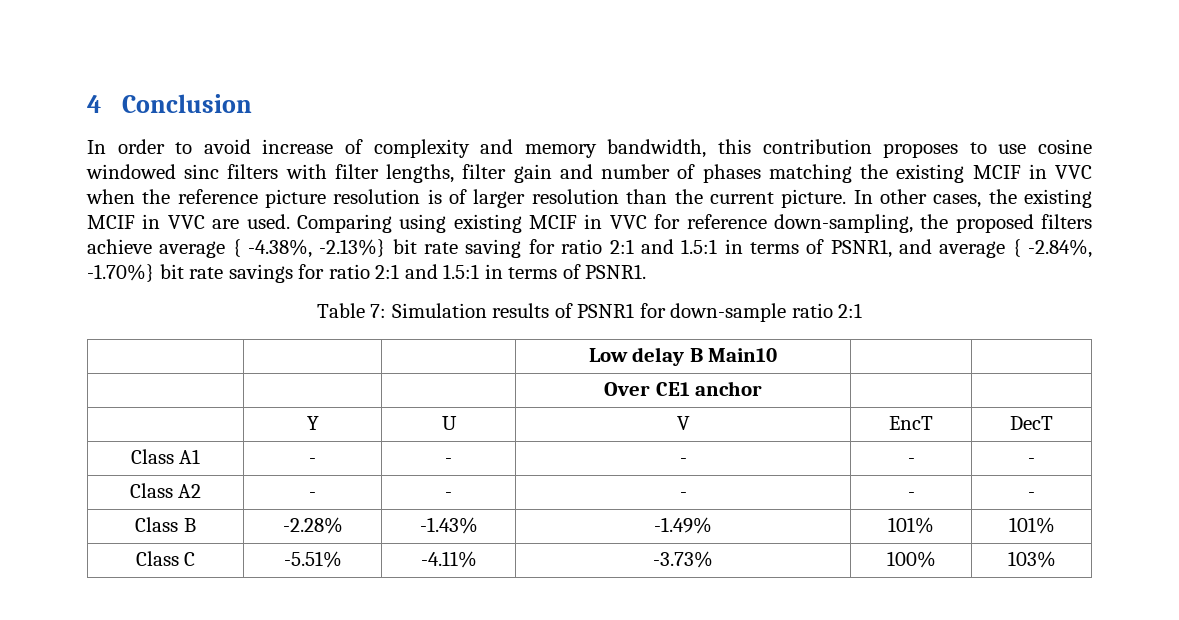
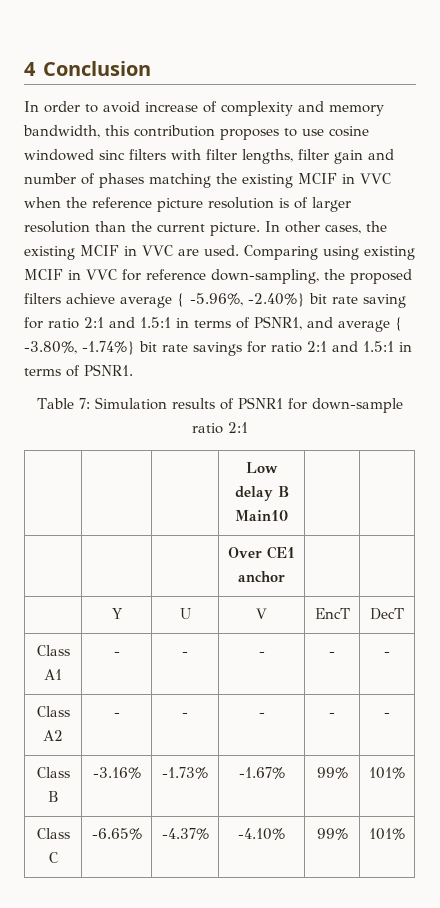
[248,239,386,258] -4.38%, -2.13%} -> [190,293,305,307] -5.96%, -2.40%}
[1028,239,1093,258] [87,264,154,282] -2.84%, -1.70%} -> [24,341,135,355] -3.80%, -1.74%}
[282,517,343,534] [419,517,478,534] [654,517,712,534] [888,517,934,534] -2.28% | -1.43% | -1.49% | 101% -> [92,767,141,779] [162,767,208,779] [238,767,285,779] [316,767,348,779] -3.16% | -1.73% | -1.67% | 99%
[283,551,342,568] [420,551,477,568] [653,551,713,568] [886,551,936,568] [1007,551,1056,568] -5.51% | -4.11% | -3.73% | 100% | 103% -> [91,828,142,840] [161,828,209,840] [237,828,285,840] [316,828,348,840] [369,828,405,840] -6.65% | -4.37% | -4.10% | 99% | 101%

